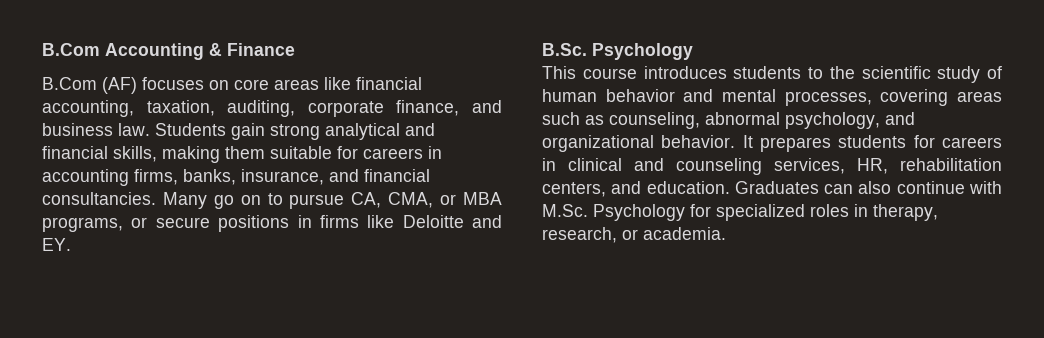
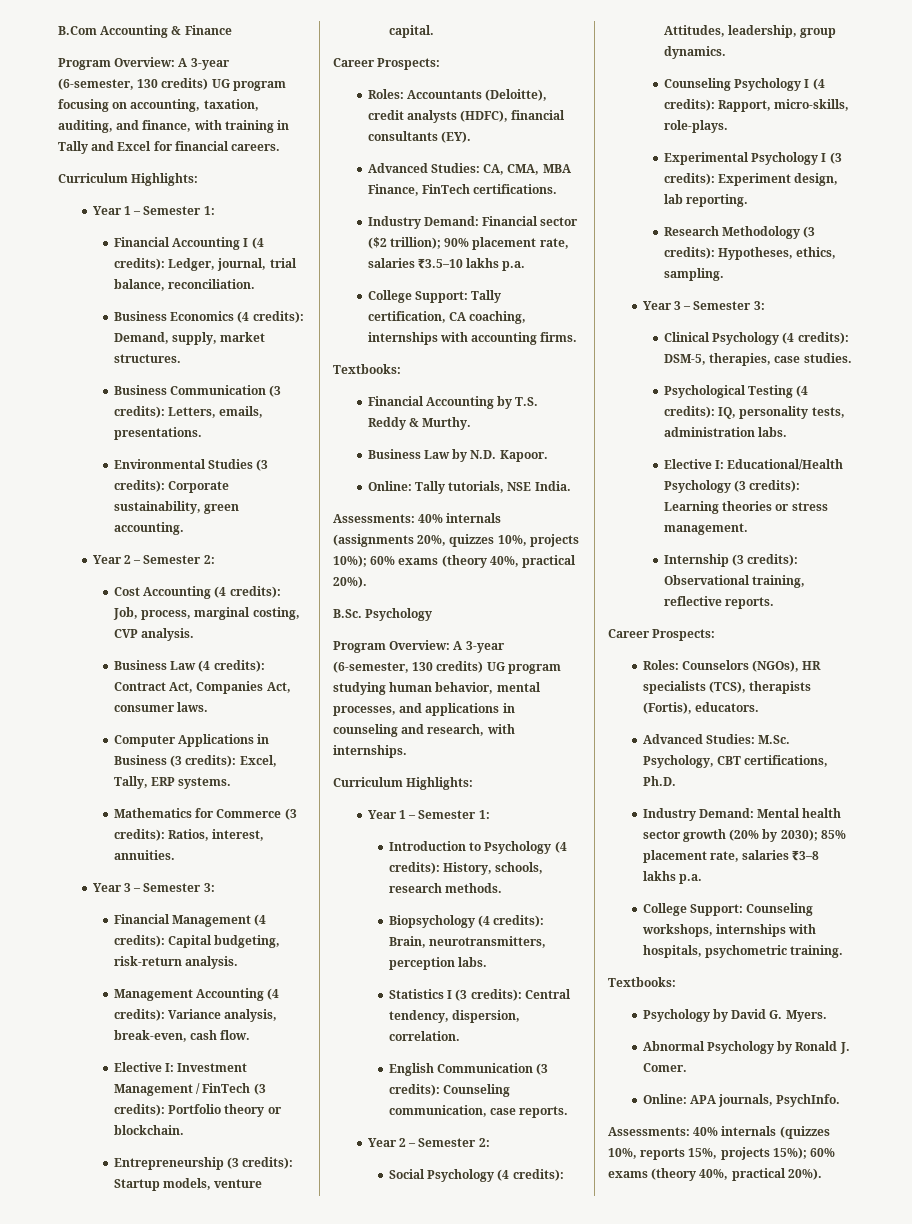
[42,77,422,94] [42,100,503,117] [42,123,435,140] [42,146,442,163] [42,169,430,186] [42,192,503,209] [42,215,502,232] [42,238,71,251] [542,43,693,60] [542,66,1002,83] [542,89,1002,106] [542,112,915,129] [542,135,1002,152] [542,158,1002,175] [542,181,1002,197] [542,204,938,221] [542,227,726,243] B.Com (AF) focuses on core areas like financial accounting, taxation, auditing, corporate finance, and business law. Students gain strong analytical and financial skills, making them suitable for careers in accounting firms, banks, insurance, and financial consultancies. Many go on to pursue CA, CMA, or MBA programs, or secure positions in firms like Deloitte and EY. // B.Sc. Psychology // This course introduces students to the scientific study of human behavior and mental processes, covering areas such as counseling, abnormal psychology, and organizational behavior. It prepares students for careers in clinical and counseling services, HR, rehabilitation centers, and education. Graduates can also continue with M.Sc. Psychology for specialized roles in therapy, research, or academia. -> [58,57,230,70] [58,78,286,91] [58,99,259,112] [58,120,290,133] [58,141,281,154] [58,173,199,186] [92,206,215,215] [113,237,264,250] [113,258,297,271] [113,279,256,291] [113,311,304,323] [113,332,266,345] [113,354,181,363] [113,385,282,397] [113,406,264,418] [113,427,202,440] [113,459,269,471] [113,480,230,493] [113,501,240,514] [113,522,184,535] [92,555,215,564] [113,586,281,599] [112,607,300,620] [113,628,195,641] [113,660,265,672] [113,681,291,694] [113,702,209,712] [113,734,270,747] [113,755,277,767] [113,776,232,789] [113,808,297,820] [113,829,265,841] [113,850,175,860] [92,883,215,892] [113,914,267,927] [113,935,281,948] [113,956,239,969] [113,988,280,1001] [113,1009,278,1022] [113,1030,251,1042] [113,1062,248,1072] [113,1083,266,1096] [113,1104,282,1117] [113,1125,184,1135] [113,1157,294,1170] [113,1178,263,1191] [388,25,434,38] [333,58,441,70] [367,89,548,101] [367,110,566,123] [367,131,471,143] [367,163,572,175] [367,184,558,196] [367,216,579,229] [367,237,569,250] [367,258,526,271] [367,290,502,303] [367,311,527,324] [367,332,578,345] [333,364,401,374] [367,396,539,409] [367,417,472,430] [367,449,548,462] [367,481,571,494] [333,513,502,523] [333,534,579,547] [333,555,577,568] [333,576,367,588] [333,608,433,621] [333,640,505,653] [333,661,561,674] [333,682,541,695] [333,703,515,716] [333,724,515,737] [333,745,407,758] [333,777,474,790] [367,810,490,819] [388,841,567,854] [388,862,544,875] [388,883,503,893] [388,915,545,928] [388,936,547,948] [388,957,488,970] [388,989,571,1001] [388,1010,521,1023] [388,1031,460,1041] [388,1063,549,1076] [388,1084,511,1097] [388,1105,569,1118] [367,1138,490,1147] [388,1169,564,1182] [663,25,837,38] [663,46,726,59] [663,78,825,91] [663,99,850,112] [663,120,728,133] [663,152,842,165] [663,173,839,186] [663,194,749,207] [663,226,816,239] [663,247,837,260] [663,268,724,281] [642,301,765,310] [663,332,849,345] [663,353,852,366] [663,385,809,398] [663,406,845,419] [663,427,788,437] [663,459,844,470] [663,480,801,493] [663,501,828,514] [663,523,748,535] [663,554,799,567] [663,575,806,588] [663,596,775,609] [608,629,716,641] [642,660,822,672] [642,681,812,694] [642,702,759,714] [642,734,791,744] [642,755,829,768] [642,776,676,786] [642,808,842,821] [642,829,846,842] [642,850,820,863] [642,871,702,884] [642,903,814,916] [641,924,817,937] [642,945,844,958] [608,977,676,987] [642,1009,827,1022] [642,1041,850,1054] [642,1063,687,1072] [642,1094,841,1107] [608,1126,830,1139] [608,1147,836,1160] [608,1168,822,1181] Program Overview: A 3-year (6-semester, 130 credits) UG program focusing on accounting, taxation, auditing, and finance, with training in Tally and Excel for financial careers. // Curriculum Highlights: // Year 1 – Semester 1: // Financial Accounting I (4 credits): Ledger, journal, trial balance, reconciliation. // Business Economics (4 credits): Demand, supply, market structures. // Business Communication (3 credits): Letters, emails, presentations. // Environmental Studies (3 credits): Corporate sustainability, green accounting. // Year 2 – Semester 2: // Cost Accounting (4 credits): Job, process, marginal costing, CVP analysis. // Business Law (4 credits): Contract Act, Companies Act, consumer laws. // Computer Applications in Business (3 credits): Excel, Tally, ERP systems. // Mathematics for Commerce (3 credits): Ratios, interest, annuities. // Year 3 – Semester 3: // Financial Management (4 credits): Capital budgeting, risk-return analysis. // Management Accounting (4 credits): Variance analysis, break-even, cash flow. // Elective I: Investment Management / FinTech (3 credits): Portfolio theory or blockchain. // Entrepreneurship (3 credits): Startup models, venture capital. // Career Prospects: // Roles: Accountants (Deloitte), credit analysts (HDFC), financial consultants (EY). // Advanced Studies: CA, CMA, MBA Finance, FinTech certifications. // Industry Demand: Financial sector ($2 trillion); 90% placement rate, salaries ₹3.5–10 lakhs p.a. // College Support: Tally certification, CA coaching, internships with accounting firms. // Textbooks: // Financial Accounting by T.S. Reddy & Murthy. // Business Law by N.D. Kapoor. // Online: Tally tutorials, NSE India. // Assessments: 40% internals (assignments 20%, quizzes 10%, projects 10%); 60% exams (theory 40%, practical 20%). // B.Sc. Psychology // Program Overview: A 3-year (6-semester, 130 credits) UG program studying human behavior, mental processes, and applications in counseling and research, with internships. // Curriculum Highlights: // Year 1 – Semester 1: // Introduction to Psychology (4 credits): History, schools, research methods. // Biopsychology (4 credits): Brain, neurotransmitters, perception labs. // Statistics I (3 credits): Central tendency, dispersion, correlation. // English Communication (3 credits): Counseling communication, case reports. // Year 2 – Semester 2: // Social Psychology (4 credits): Attitudes, leadership, group dynamics. // Counseling Psychology I (4 credits): Rapport, micro-skills, role-plays. // Experimental Psychology I (3 credits): Experiment design, lab reporting. // Research Methodology (3 credits): Hypotheses, ethics, sampling. // Year 3 – Semester 3: // Clinical Psychology (4 credits): DSM-5, therapies, case studies. // Psychological Testing (4 credits): IQ, personality tests, administration labs. // Elective I: Educational/Health Psychology (3 credits): Learning theories or stress management. // Internship (3 credits): Observational training, reflective reports. // Career Prospects: // Roles: Counselors (NGOs), HR specialists (TCS), therapists (Fortis), educators. // Advanced Studies: M.Sc. Psychology, CBT certifications, Ph.D. // Industry Demand: Mental health sector growth (20% by 2030); 85% placement rate, salaries ₹3–8 lakhs p.a. // College Support: Counseling workshops, internships with hospitals, psychometric training. // Textbooks: // Psychology by David G. Myers. // Abnormal Psychology by Ronald J. Comer. // Online: APA journals, PsychInfo. // Assessments: 40% internals (quizzes 10%, reports 15%, projects 15%); 60% exams (theory 40%, practical 20%).

